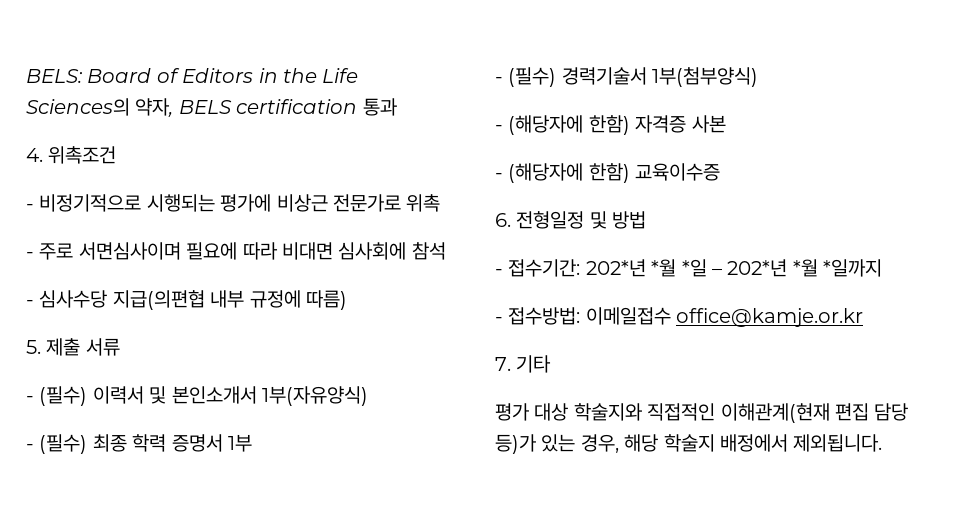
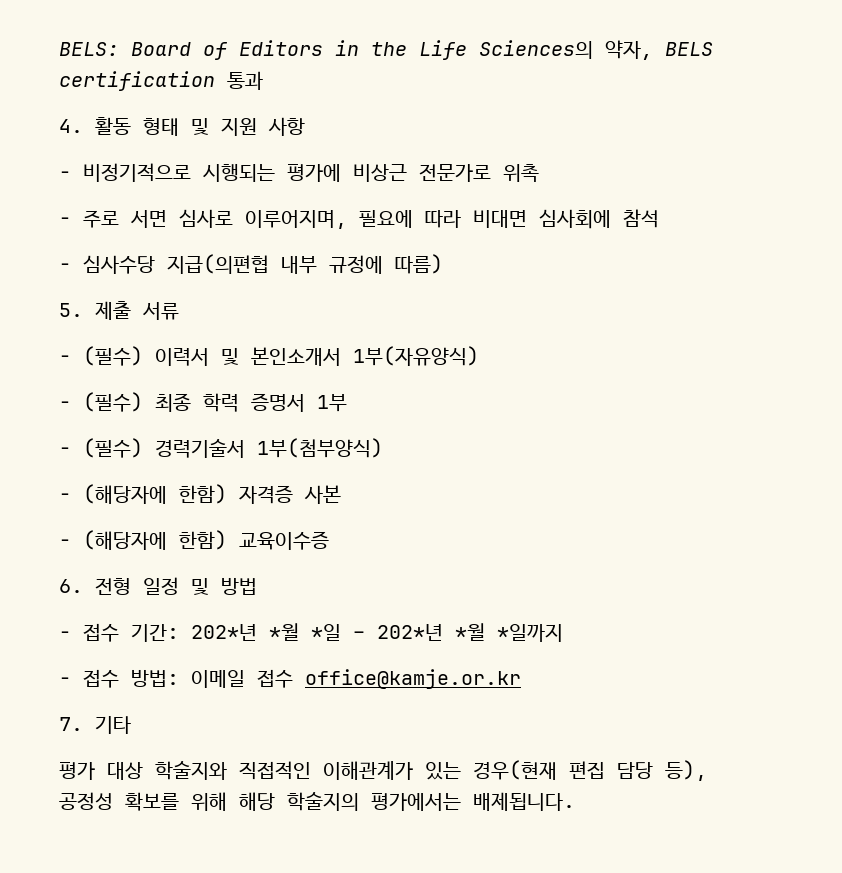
[48,146,117,164] 위촉조건 -> [95,117,305,136] 활동 형태 및 지원 사항
[78,242,181,260] 서면심사이며 -> [130,209,347,229] 서면 심사로 이루어지며,
[516,211,585,229] 전형일정 -> [95,577,179,595] 전형 일정
[508,259,581,277] 접수기간: -> [83,623,179,642] 접수 기간:
[508,307,671,325] 접수방법: 이메일접수 -> [83,669,293,688] 접수 방법: 이메일 접수
[720,403,909,423] [495,434,883,454] 이해관계(현재 편집 담당 등)가 있는 경우, 해당 학술지 배정에서 제외됩니다. -> [323,760,707,781] [59,792,575,811] 이해관계가 있는 경우(현재 편집 담당 등), 공정성 확보를 위해 해당 학술지의 평가에서는 배제됩니다.

